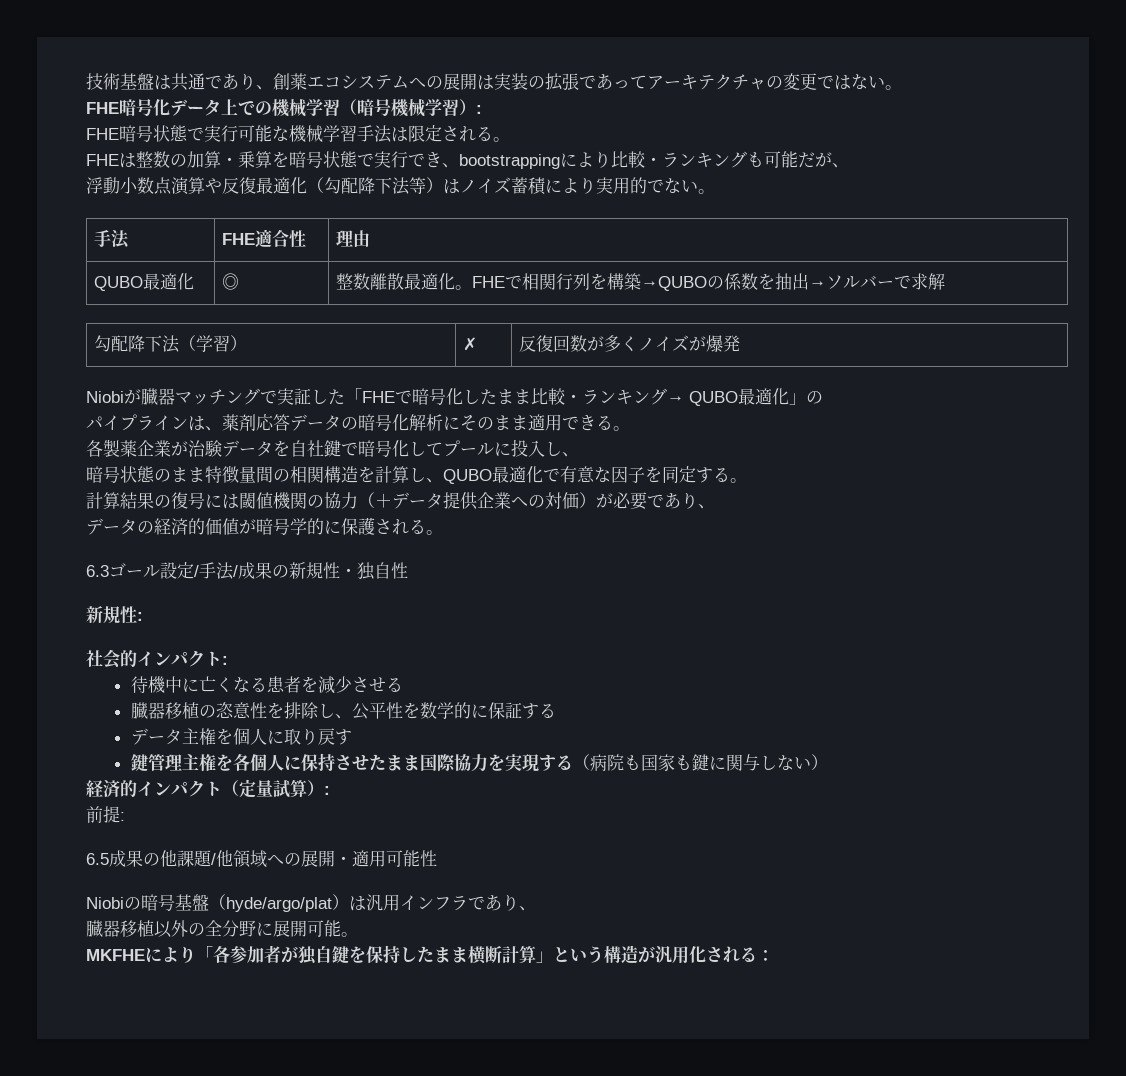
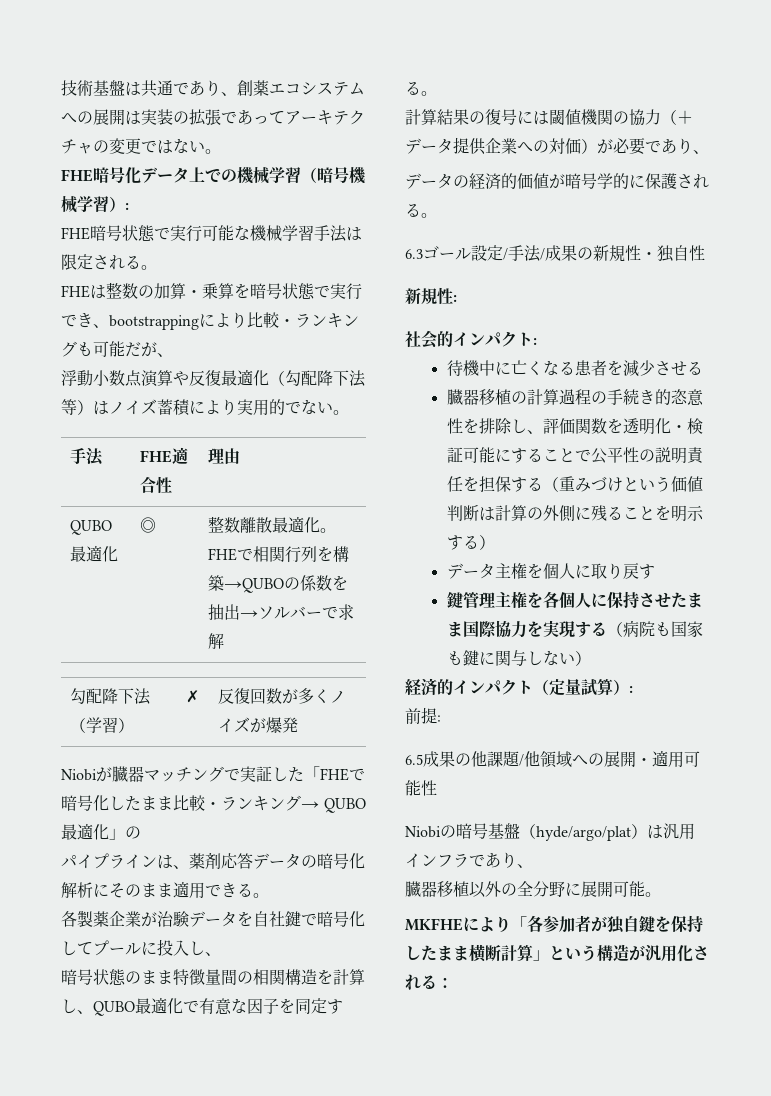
[215,702,556,720] 恣意性を排除し、公平性を数学的に保証する -> [526,389,704,406] [446,418,703,435] [446,447,704,464] [446,476,703,492] [446,505,704,522] [446,535,495,550] 計算過程の手続き的恣意性を排除し、評価関数を透明化・検証可能にすることで公平性の説明責任を担保する（重みづけという価値判断は計算の外側に残ることを明示する）

